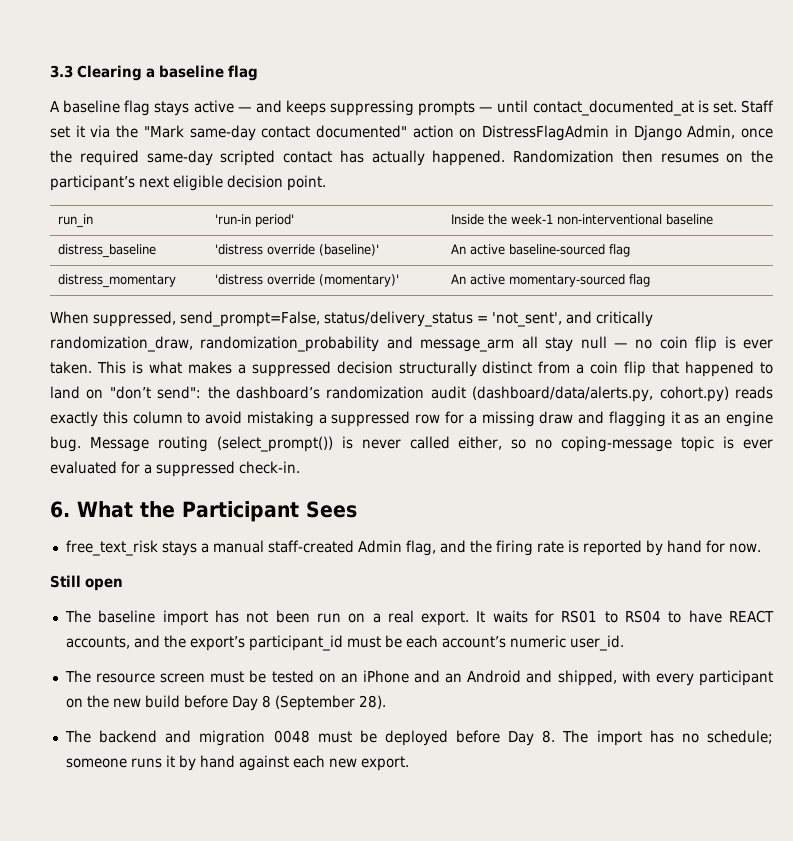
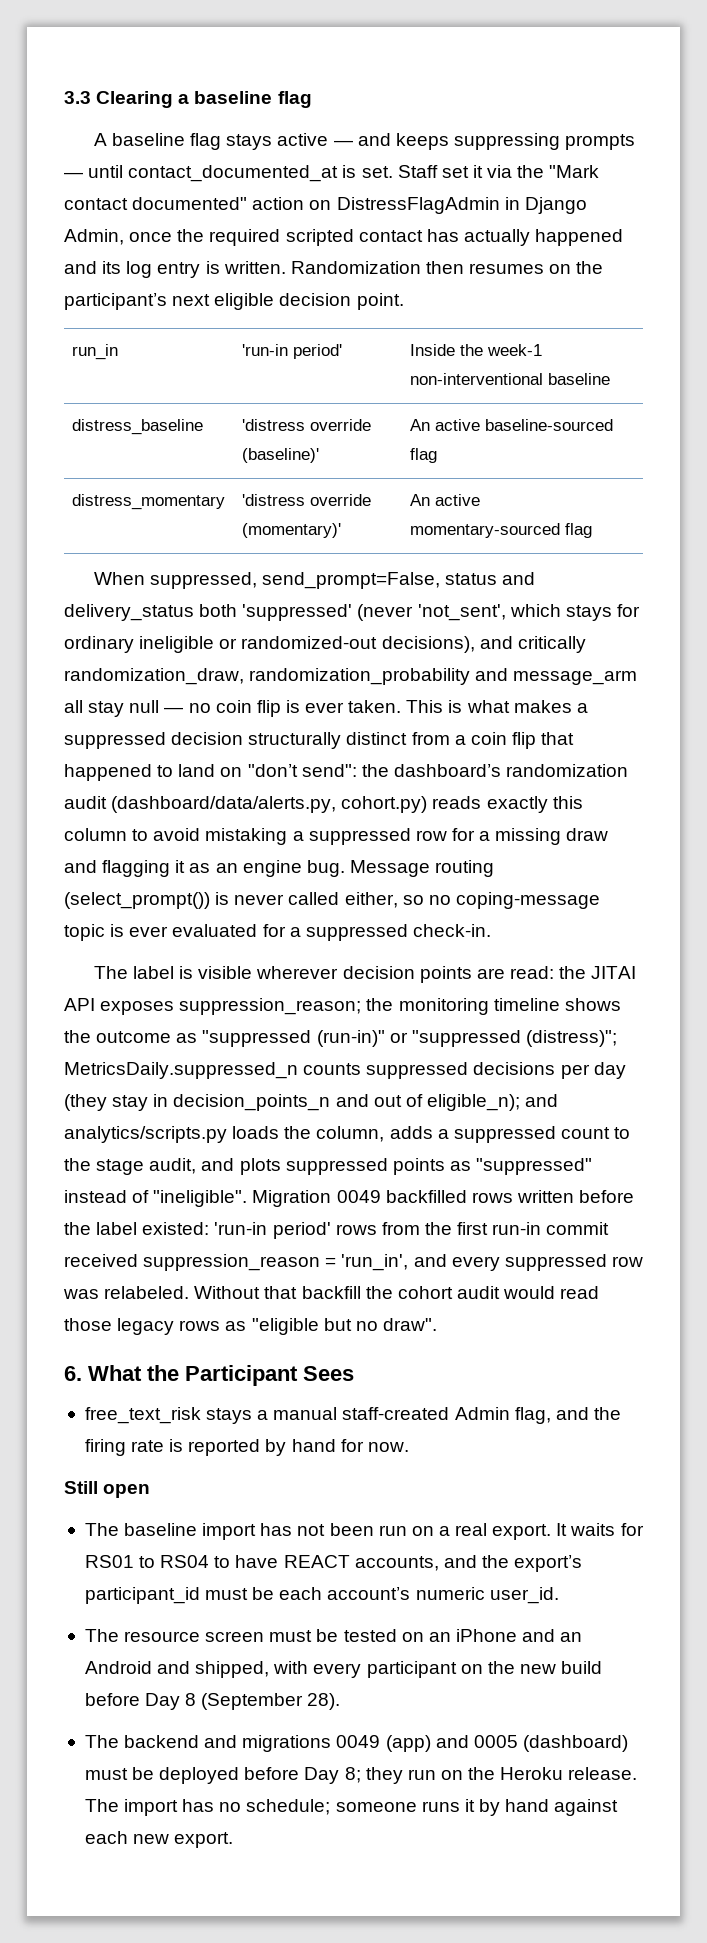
[189,125,256,141] same-day -> (600, 171) none
[146,150,213,166] same-day -> (281, 237) none
[432,150,506,166] happened. -> [535,229,624,246] [64,261,286,278] happened and its log entry is written.
[323,311,562,327] status/delivery_status = 'not_sent', -> [445,572,536,585] [64,604,640,621] [64,636,475,653] status and delivery_status both 'suppressed' (never 'not_sent', which stays for ordinary ineligible or randomized-out decisions),
(300, 467) none -> [93,966,637,983] [64,998,621,1015] [64,1030,617,1047] [64,1062,626,1079] [64,1094,559,1111] [64,1126,631,1143] [64,1158,593,1175] [64,1190,635,1207] [64,1222,610,1239] [64,1254,643,1271] [63,1286,600,1299] [64,1318,437,1335] // The label is visible wherever decision points are read: the JITAI API exposes suppression_reason; the monitoring timeline shows the outcome as "suppressed (run-in)" or "suppressed (distress)"; MetricsDaily.suppressed_n counts suppressed decisions per day (they stay in decision_points_n and out of eligible_n); and analytics/scripts.py loads the column, adds a suppressed count to the stage audit, and plots suppressed points as "suppressed" instead of "ineligible". Migration 0049 backfilled rows written before the label existed: 'run-in period' rows from the first run-in commit received suppression_reason = 'run_in', and every suppressed row was relabeled. Without that backfill the cohort audit would read those legacy rows as "eligible but no draw".
[199,730,310,746] migration 0048 -> [242,1735,628,1752] migrations 0049 (app) and 0005 (dashboard)
[542,730,556,743] 8. -> [344,1767,638,1784] 8; they run on the Heroku release.

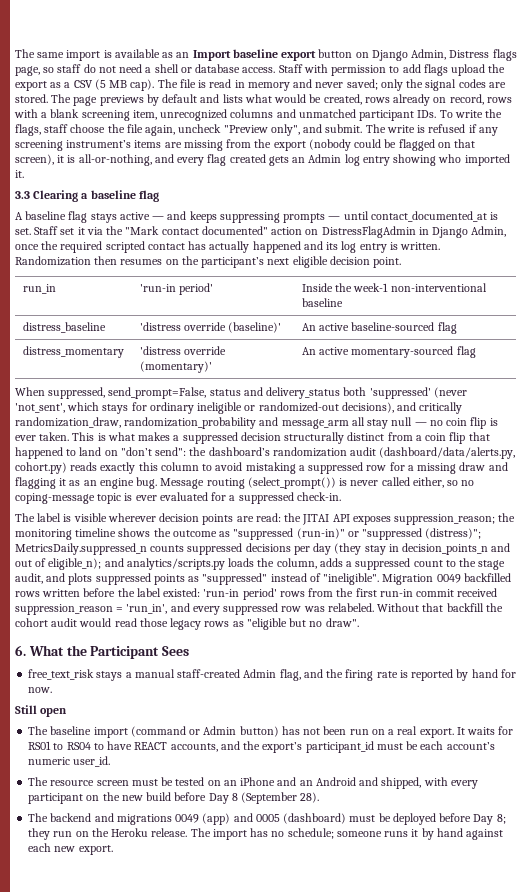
(64, 97) none -> [15,49,517,61] [15,64,506,76] [15,79,506,91] [15,94,512,106] [14,109,503,121] [15,124,498,136] [15,139,476,151] [15,154,510,166] [15,170,24,178] The same import is available as an Import baseline export button on Django Admin, Distress flags page, so staff do not need a shell or database access. Staff with permission to add flags upload the export as a CSV (5 MB cap). The file is read in memory and never saved; only the signal codes are stored. The page previews by default and lists what would be created, rows already on record, rows with a blank screening item, unrecognized columns and unmatched participant IDs. To write the flags, staff choose the file again, uncheck "Preview only", and submit. The write is refused if any screening instrument’s items are missing from the export (nobody could be flagged on that screen), it is all-or-nothing, and every flag created gets an Admin log entry showing who imported it. //
(257, 1531) none -> [130,726,279,737] (command or Admin button)

